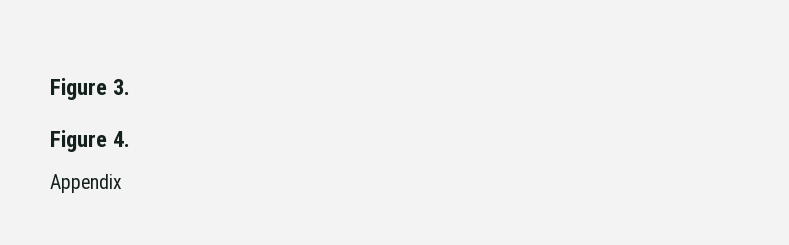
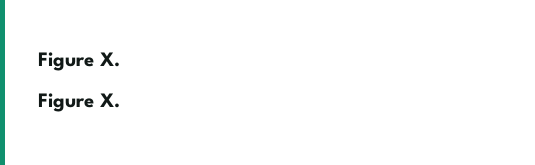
[50,78,131,100] [50,130,131,152] [50,174,122,193] Figure 3. // Figure 4. // Appendix -> [38,52,120,71] [38,93,120,112] Figure X. // Figure X.

